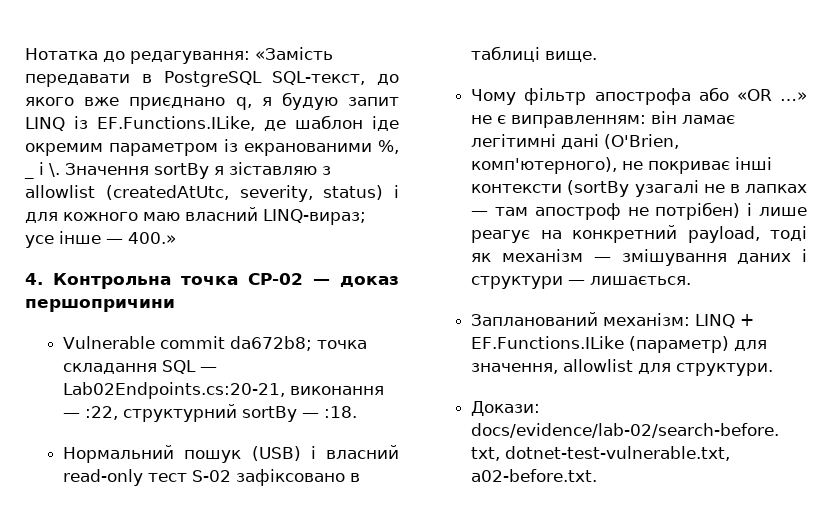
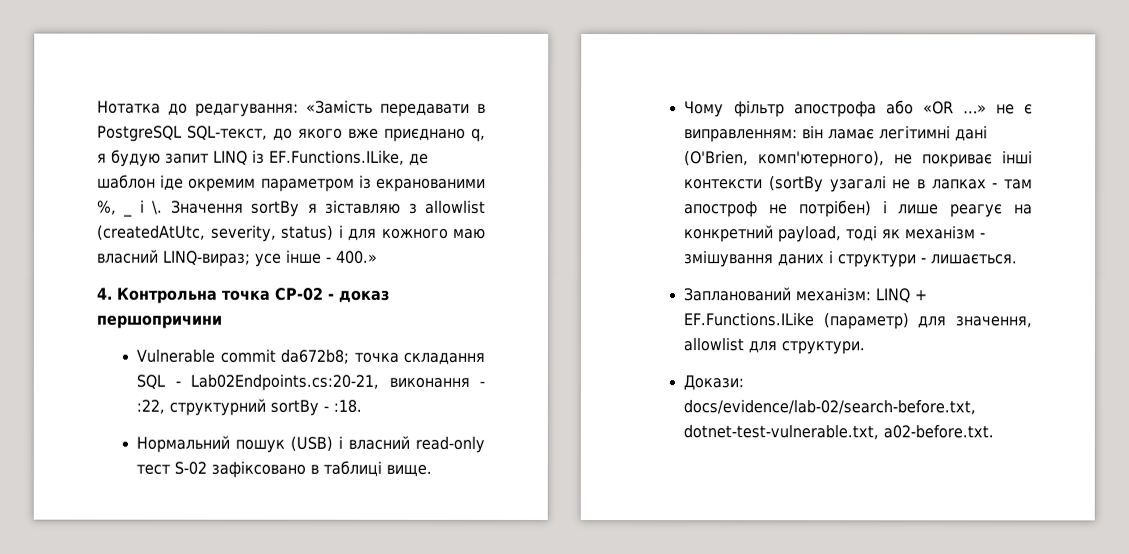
[106,239,123,244] — -> [326,256,332,263] -
[313,279,330,285] — -> [327,293,334,300] -
[200,367,218,372] — -> [174,380,181,387] -
[63,413,81,418] — -> [478,380,485,387] -
[302,413,320,418] — -> [323,405,330,412] -
[471,211,489,216] — -> [992,182,999,189] -
[593,257,611,262] — -> [980,232,987,239] -
[568,280,586,285] — -> [921,257,928,264] -

